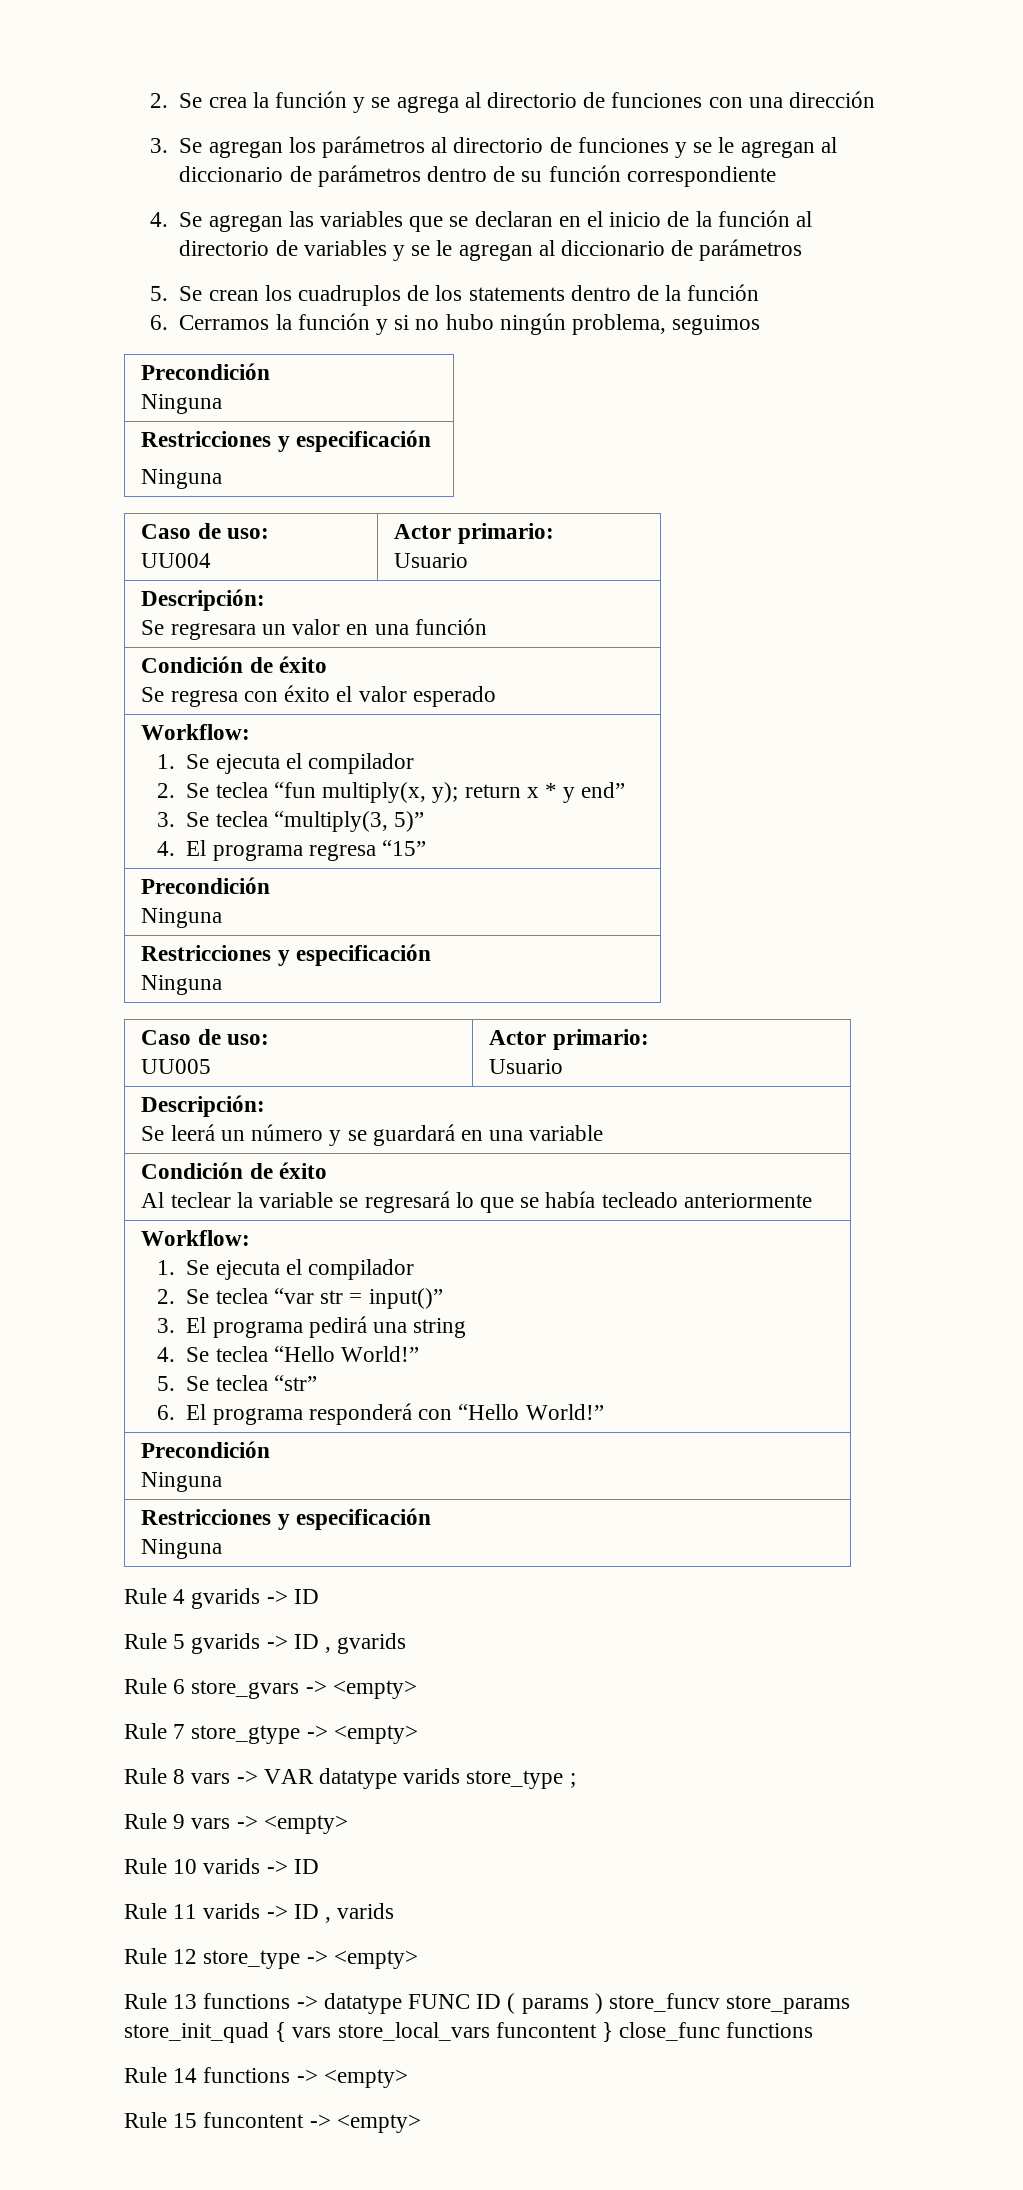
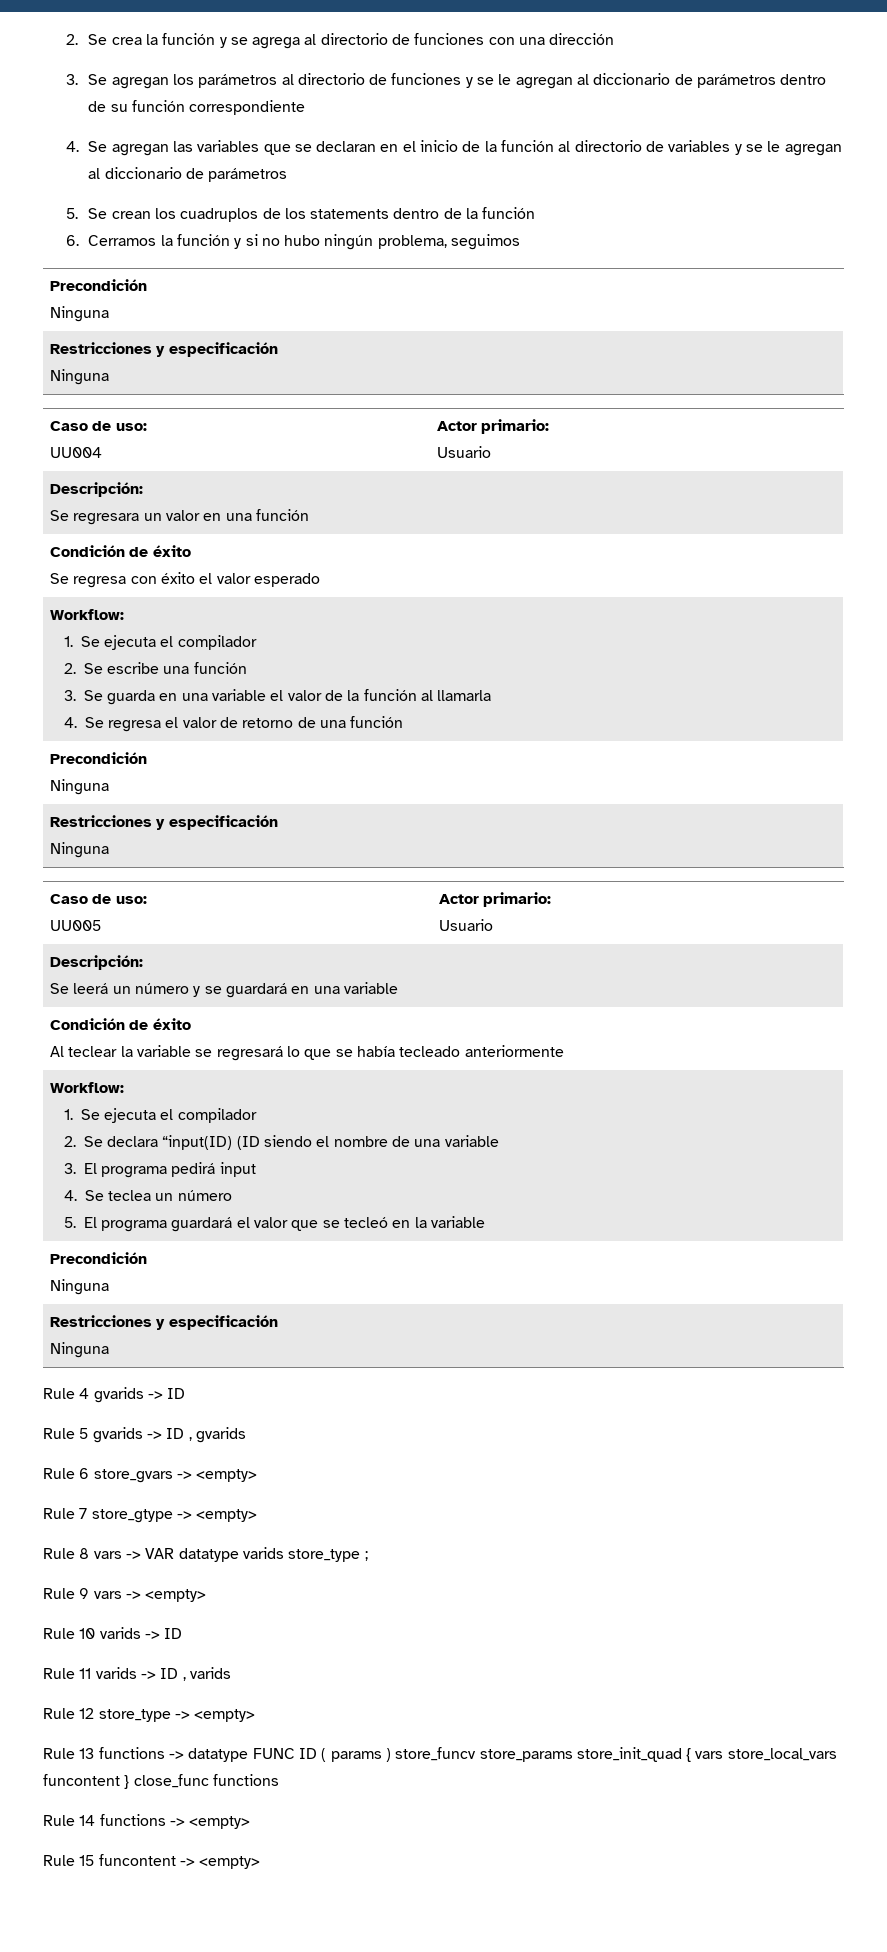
[215,782,626,803] [156,811,425,832] [156,840,427,861] teclea “fun multiply(x, y); return x * y end” // 3. Se teclea “multiply(3, 5)” // 4. El programa regresa “15” -> [106,662,247,674] [63,689,492,705] [63,716,404,732] escribe una función // 3. Se guarda en una variable el valor de la función al llamarla // 4. Se regresa el valor de retorno de una función
[215,1288,443,1309] teclea “var str = input()” -> [106,1135,499,1150] declara “input(ID) (ID siendo el nombre de una variable
[373,1318,467,1338] una string -> [219,1162,256,1177] input
[273,1346,420,1362] [156,1375,317,1391] [156,1403,604,1425] “Hello World!” // 5. Se teclea “str” // 6. El programa responderá con “Hello World!” -> [155,1190,232,1201] [63,1216,485,1232] un número // 5. El programa guardará el valor que se tecleó en la variable

